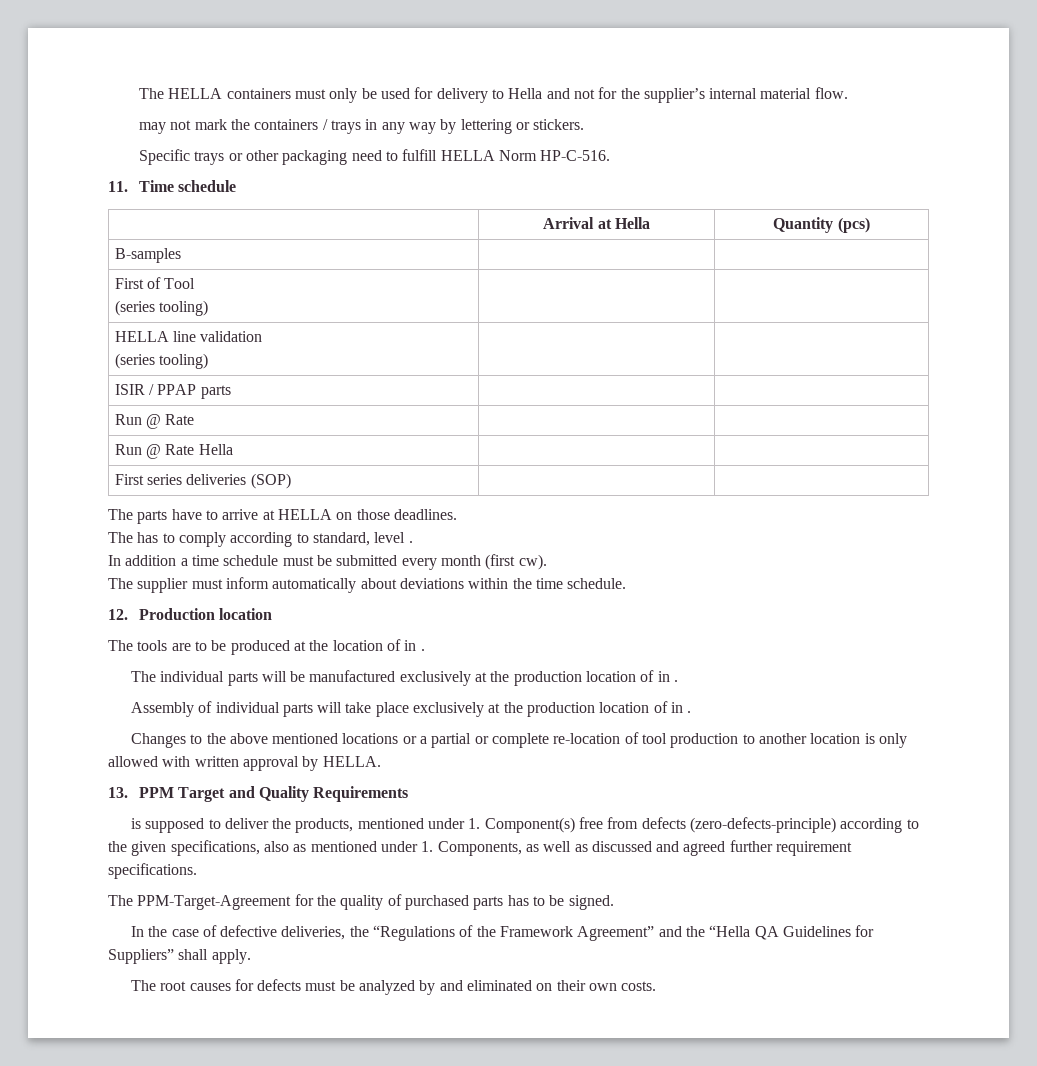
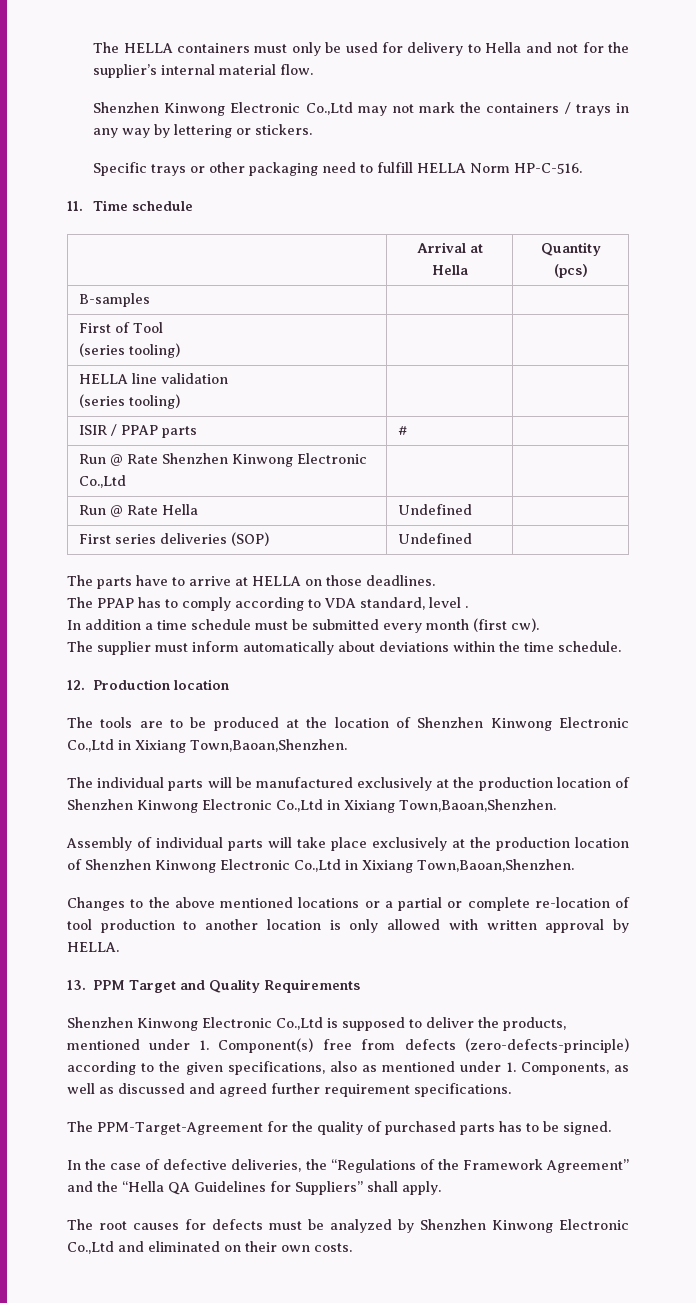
(848, 93) none -> [93,102,353,116] Shenzhen Kinwong Electronic Co.,Ltd
[114,414,195,429] | // Run @ Rate -> [397,426,407,435] [78,453,367,467] [78,475,126,488] # | // Run @ Rate Shenzhen Kinwong Electronic Co.,Ltd
(233, 449) none -> [397,504,472,515] Undefined
(291, 481) none -> [397,533,472,544] Undefined
(133, 537) none -> [97,598,134,608] PPAP
(309, 538) none -> [324,598,356,608] VDA
[404,640,425,651] in . -> [417,717,629,731] [67,739,347,753] Shenzhen Kinwong Electronic Co.,Ltd in Xixiang Town,Baoan,Shenzhen.
[657,671,679,682] in . -> [67,799,556,813] Shenzhen Kinwong Electronic Co.,Ltd in Xixiang Town,Baoan,Shenzhen.
[671,702,692,713] in . -> [85,859,574,873] Shenzhen Kinwong Electronic Co.,Ltd in Xixiang Town,Baoan,Shenzhen.
(409, 794) none -> [67,1017,323,1031] Shenzhen Kinwong Electronic Co.,Ltd
(436, 987) none -> [420,1219,629,1233] [67,1241,114,1254] Shenzhen Kinwong Electronic Co.,Ltd

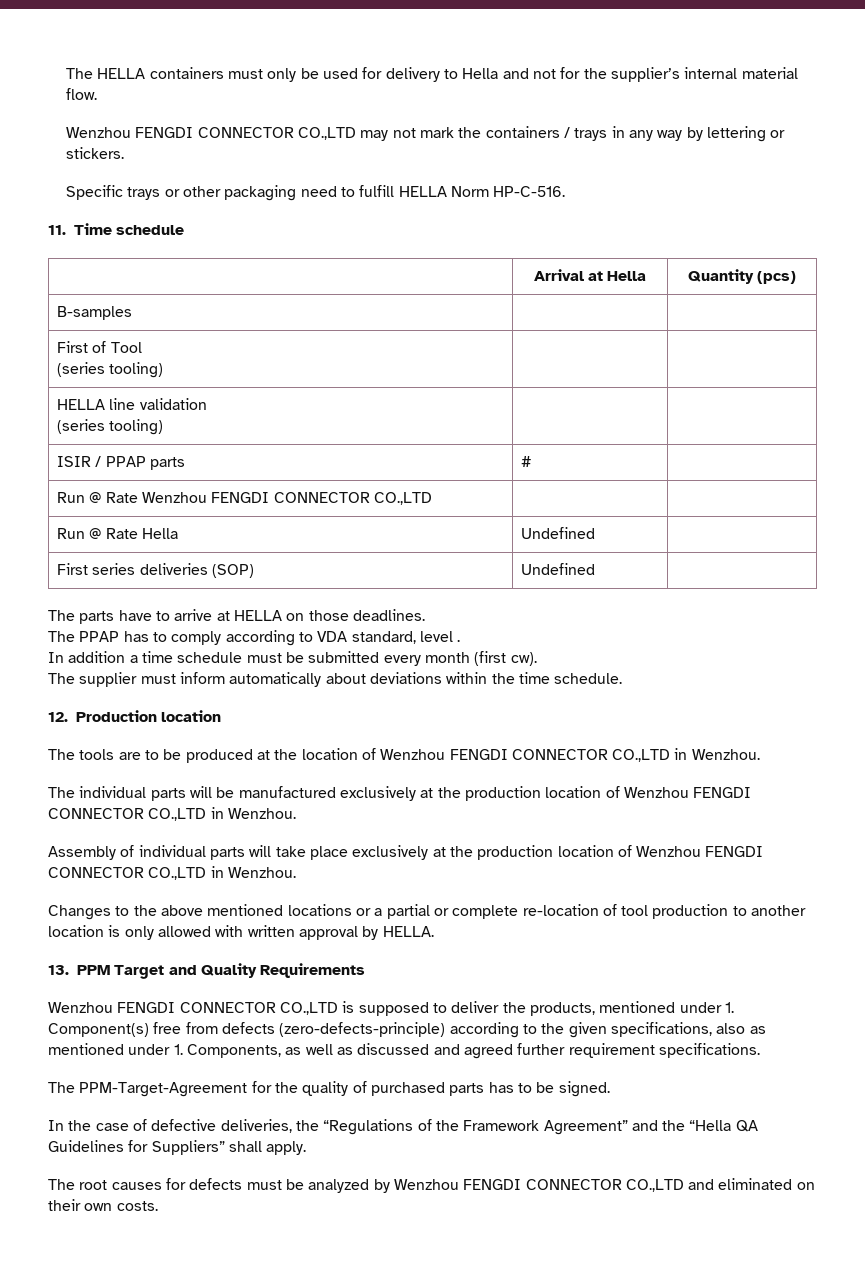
[93,102,353,116] Shenzhen Kinwong Electronic Co.,Ltd -> [66,127,357,140] Wenzhou FENGDI CONNECTOR CO.,LTD
[161,453,367,467] [78,475,126,488] Shenzhen Kinwong Electronic Co.,Ltd -> [141,492,432,505] Wenzhou FENGDI CONNECTOR CO.,LTD
[417,717,629,731] [67,739,347,753] Shenzhen Kinwong Electronic Co.,Ltd in Xixiang Town,Baoan,Shenzhen. -> [380,748,760,762] Wenzhou FENGDI CONNECTOR CO.,LTD in Wenzhou.
[67,799,556,813] Shenzhen Kinwong Electronic Co.,Ltd in Xixiang Town,Baoan,Shenzhen. -> [623,787,752,798] [48,807,296,821] Wenzhou FENGDI CONNECTOR CO.,LTD in Wenzhou.
[85,859,574,873] Shenzhen Kinwong Electronic Co.,Ltd in Xixiang Town,Baoan,Shenzhen. -> [636,846,764,857] [48,866,296,880] Wenzhou FENGDI CONNECTOR CO.,LTD in Wenzhou.
[67,1017,323,1031] Shenzhen Kinwong Electronic Co.,Ltd -> [48,1002,338,1015] Wenzhou FENGDI CONNECTOR CO.,LTD
[420,1219,629,1233] [67,1241,114,1254] Shenzhen Kinwong Electronic Co.,Ltd -> [393,1179,684,1192] Wenzhou FENGDI CONNECTOR CO.,LTD

